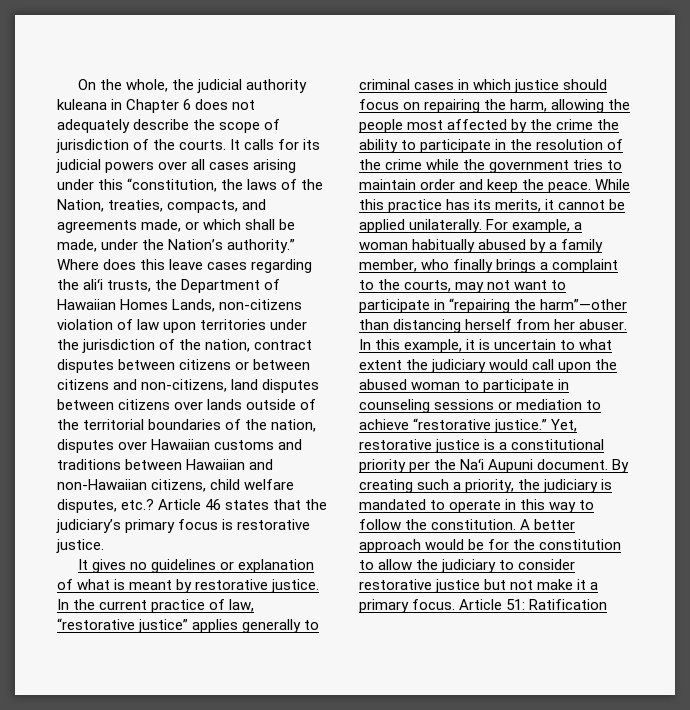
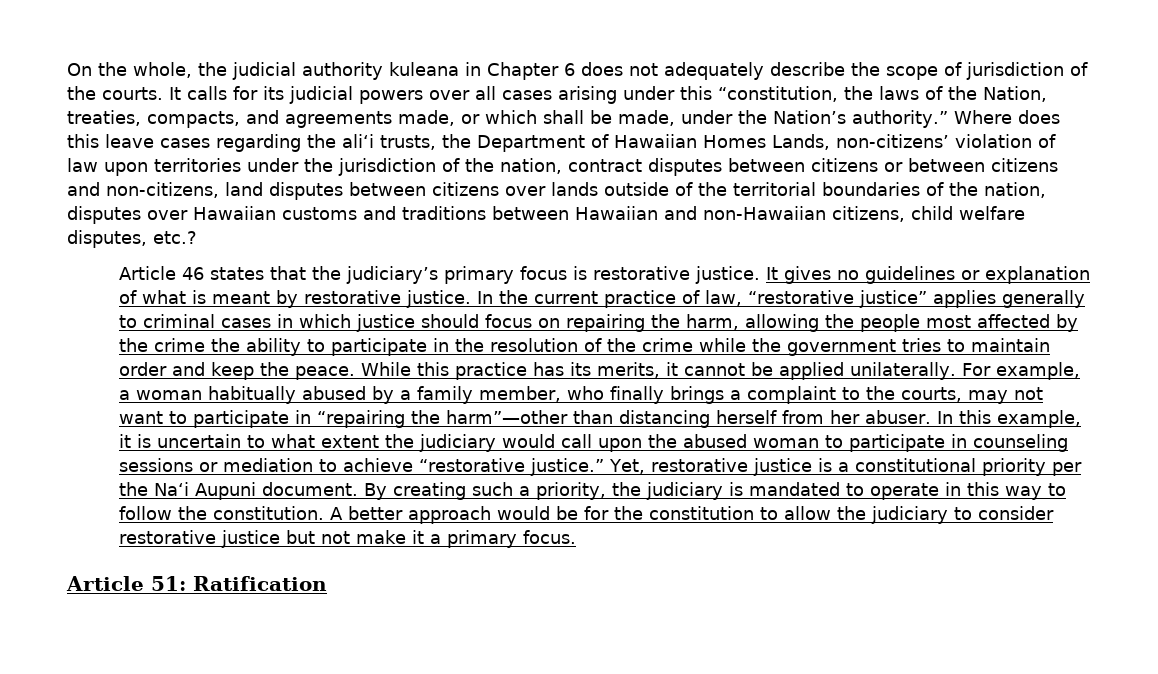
[219,299,303,310] non-citizens -> [836,134,949,148] non-citizens’
(155, 504) none -> (197, 237) //
(104, 546) // -> (760, 275) none
(456, 604) none -> (576, 537) //

